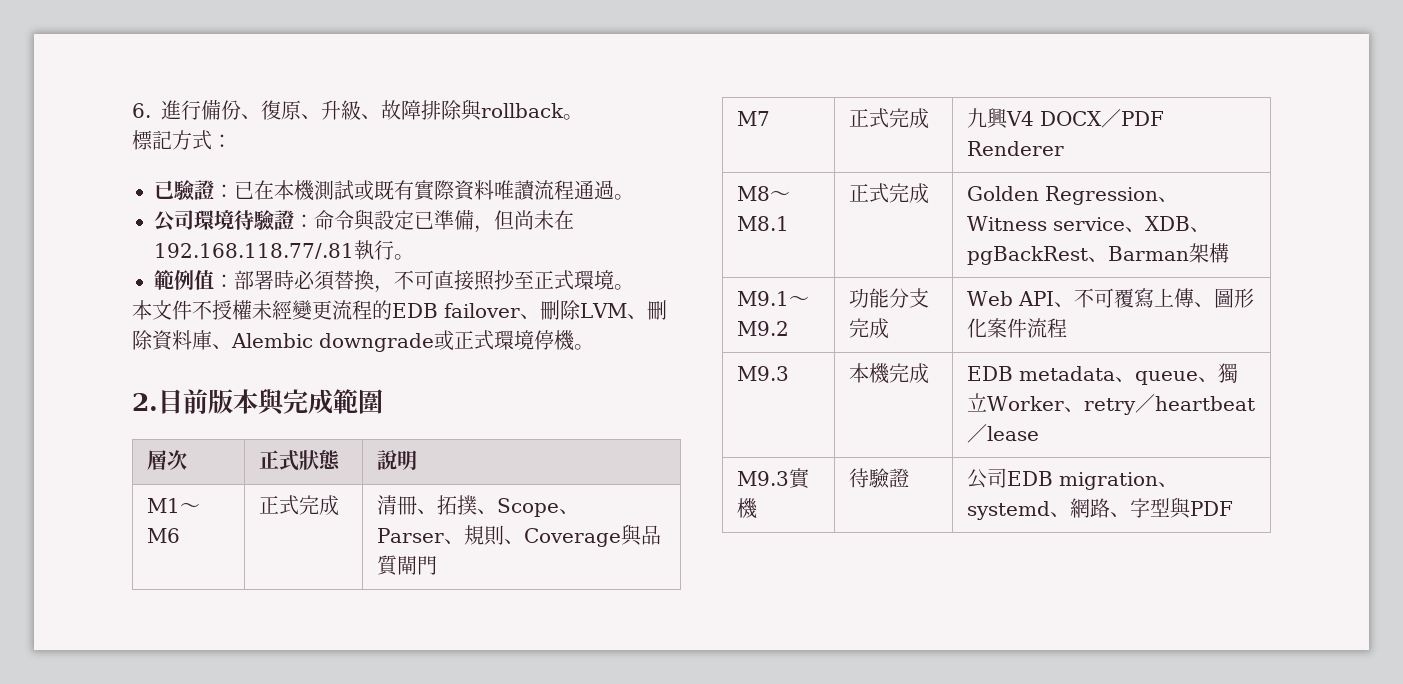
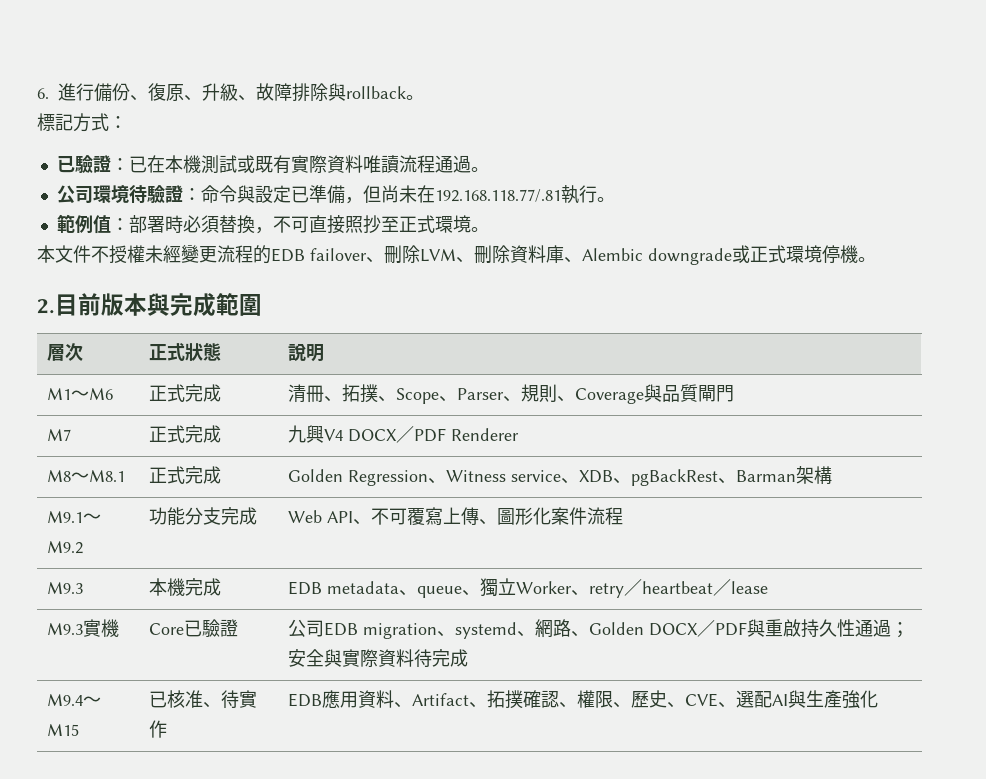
[849,468,870,488] 待 -> [149,620,203,637] Core已
[1130,497,1234,519] 字型與PDF -> [589,619,910,638] [288,649,469,668] [47,694,102,706] [47,724,80,736] [149,690,258,709] [149,720,168,738] [288,690,879,709] Golden DOCX／PDF與重啟持久性通過；安全與實際資料待完成 // M9.4～M15 | 已核准、待實作 | EDB應用資料、Artifact、拓撲確認、權限、歷史、CVE、選配AI與生產強化

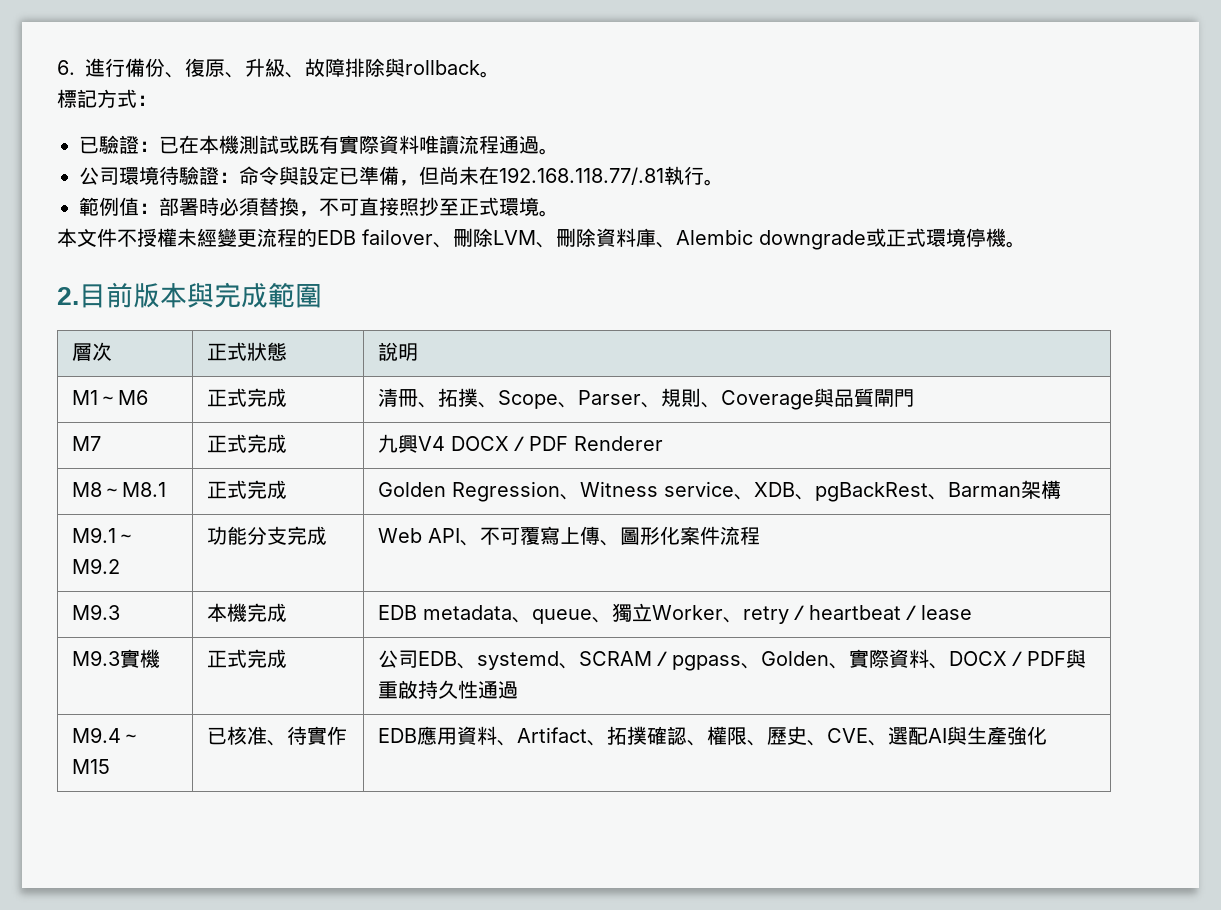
[149,619,239,638] Core已驗證 -> [207,649,288,668] 正式完成
[363,623,438,639] migration -> (458, 658) none
[535,619,645,638] 網路、Golden -> [579,649,950,671] SCRAM／pgpass、Golden、實際資料、
[891,622,910,638] [288,649,469,668] ；安全與實際資料待完成 -> (519, 690) none

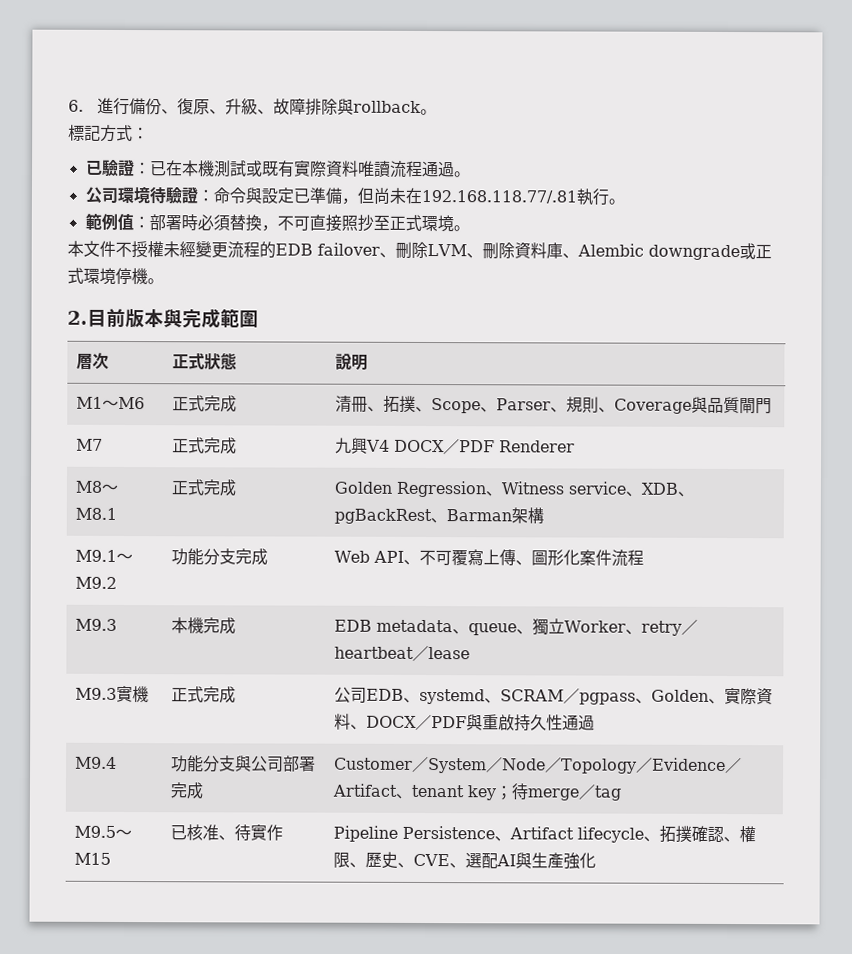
(122, 735) none -> [171,755,317,773] [170,782,204,800] [334,756,743,774] [332,783,622,801] [74,825,117,838] | 功能分支與公司部署完成 | Customer／System／Node／Topology／Evidence／Artifact、tenant key；待merge／tag // M9.5
[378,726,588,746] EDB應用資料、Artifact -> [333,825,645,843] Pipeline Persistence、Artifact lifecycle

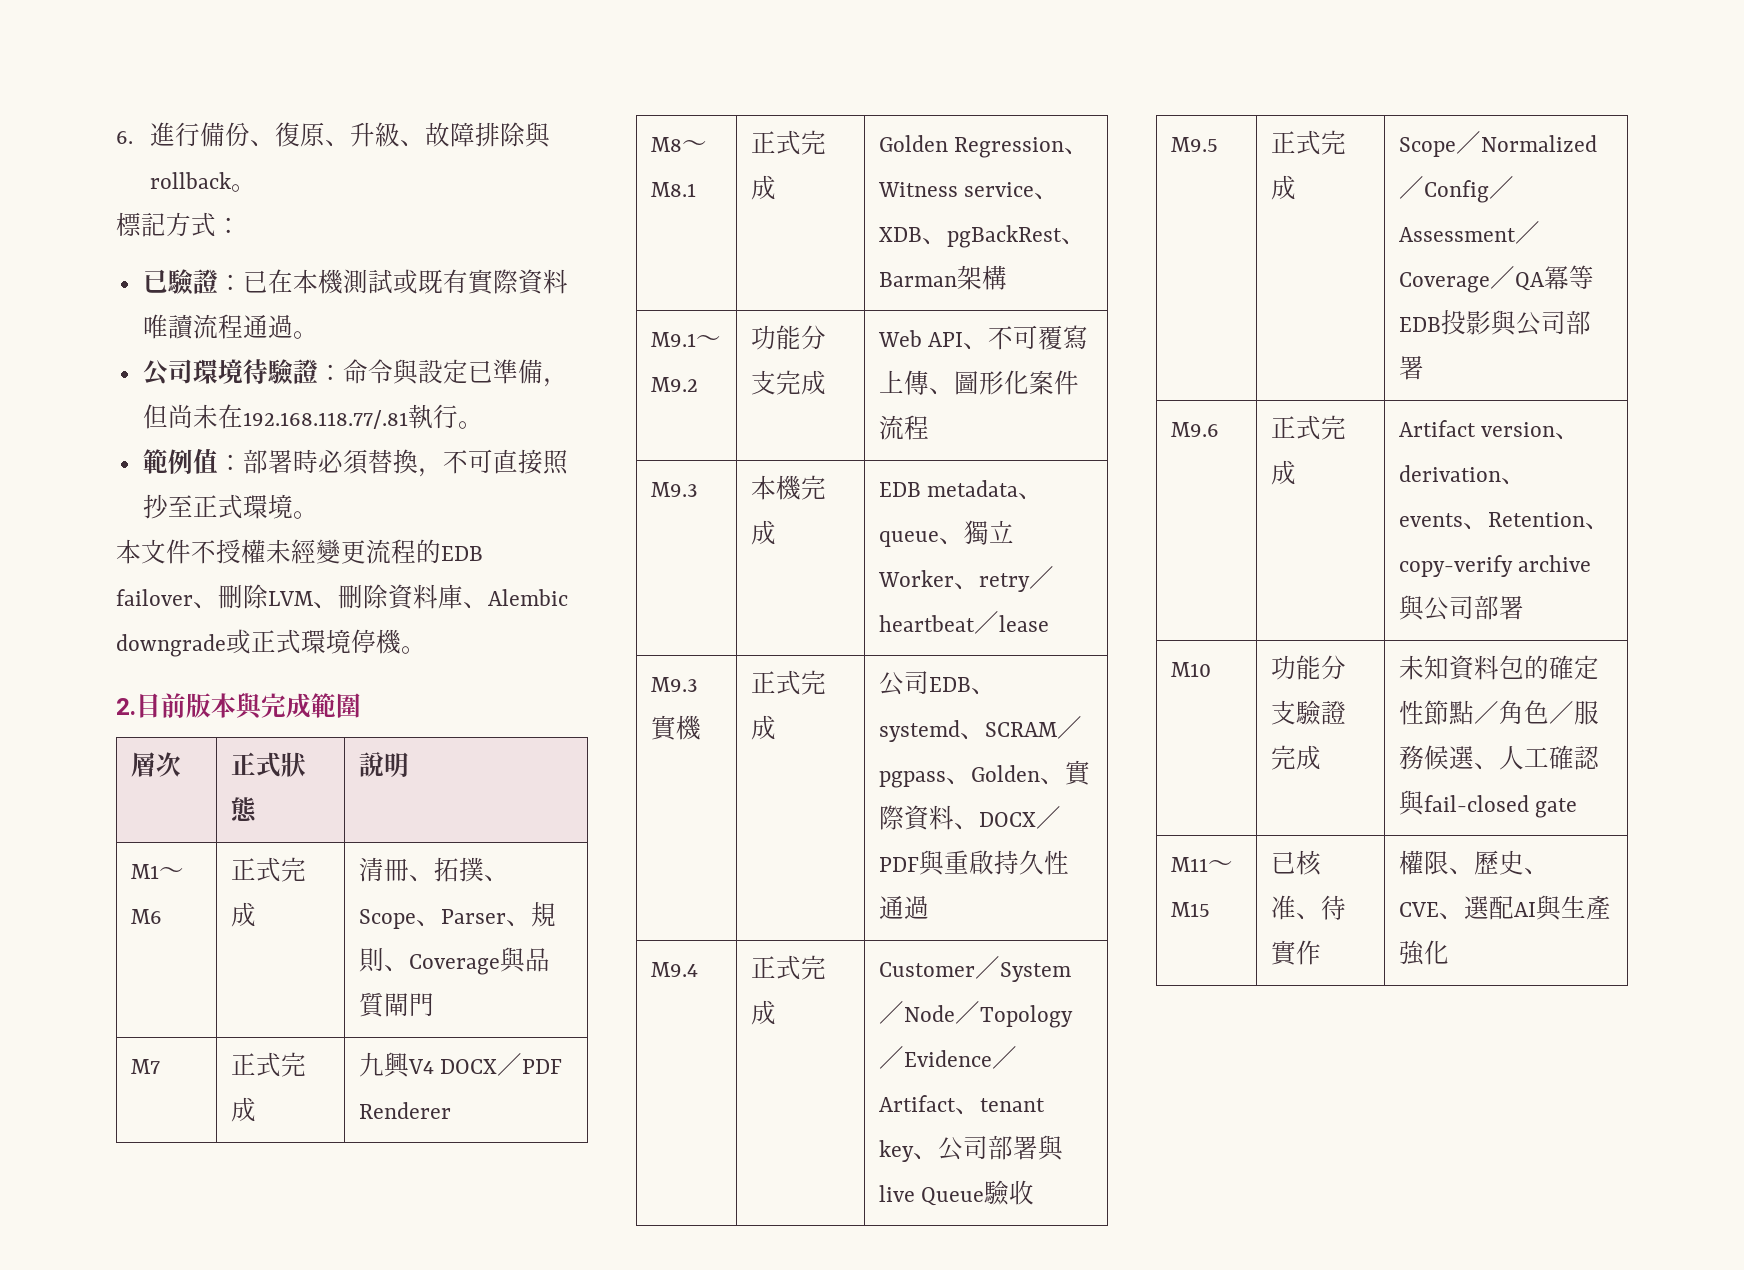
[171,755,317,773] 功能分支與公司部署 -> [750,955,801,980] 正式
[495,783,622,801] [74,825,117,838] ；待merge／tag // M9.5 -> [912,1135,1064,1161] [878,1180,1035,1206] [1170,137,1218,152] [1270,130,1346,155] [1270,175,1296,200] [1398,131,1597,157] [1398,176,1514,203] [1398,221,1540,244] [1398,265,1594,293] [1398,310,1591,336] [1398,355,1424,380] [1170,422,1219,437] [1270,415,1346,440] [1270,460,1296,485] [1398,420,1581,440] [1398,465,1526,485] [1398,512,1610,530] [1398,555,1592,577] [1398,595,1524,621] [1170,662,1211,677] [1270,655,1346,680] [1270,700,1346,726] [1270,745,1321,770] [1398,655,1599,681] [1398,700,1599,725] [1398,745,1600,770] [1398,790,1578,818] [1170,857,1208,872] 、公司部署與live Queue驗收 // M9.5 | 正式完成 | Scope／Normalized／Config／Assessment／Coverage／QA冪等EDB投影與公司部署 // M9.6 | 正式完成 | Artifact version、derivation、events、Retention、copy-verify archive與公司部署 // M10 | 功能分支驗證完成 | 未知資料包的確定性節點／角色／服務候選、人工確認與fail-closed gate // M11
[333,825,741,843] Pipeline Persistence、Artifact lifecycle、拓撲確認、 -> (1321, 952) none

